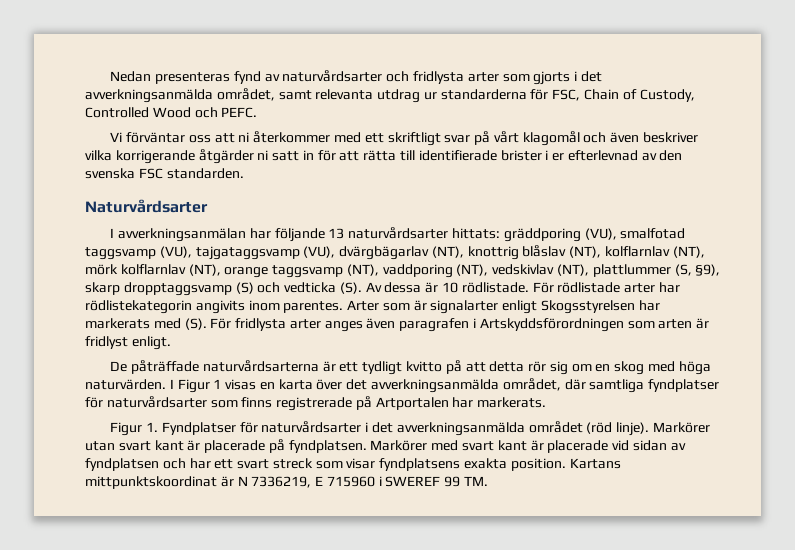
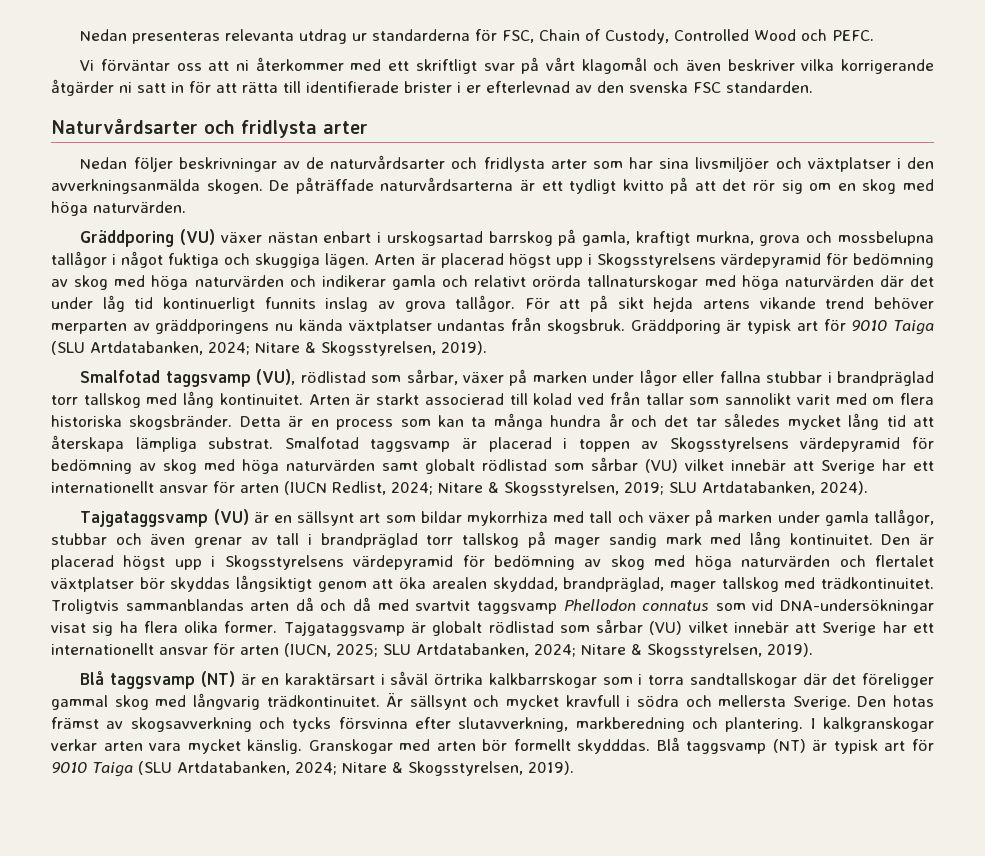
[233,70,602,85] [85,88,312,103] fynd av naturvårdsarter och fridlysta arter som gjorts i det avverkningsanmälda området, samt -> (221, 37) none
[110,227,686,242] [85,245,705,260] [85,264,721,278] [85,282,680,296] [85,300,660,314] [85,318,710,332] [85,336,171,350] // I avverkningsanmälan har följande 13 naturvårdsarter hittats: gräddporing (VU), smalfotad taggsvamp (VU), tajgataggsvamp (VU), dvärgbägarlav (NT), knottrig blåslav (NT), kolflarnlav (NT), mörk kolflarnlav (NT), orange taggsvamp (NT), vaddporing (NT), vedskivlav (NT), plattlummer (S, §9), skarp dropptaggsvamp (S) och vedticka (S). Av dessa är 10 rödlistade. För rödlistade arter har rödlistekategorin angivits inom parentes. Arter som är signalarter enligt Skogsstyrelsen har markerats med (S). För fridlysta arter anges även paragrafen i Artskyddsförordningen som arten är fridlyst enligt. // -> [204,120,368,138] [80,155,935,172] [51,179,263,194] och fridlysta arter // Nedan följer beskrivningar av de naturvårdsarter och fridlysta arter som har sina livsmiljöer och växtplatser i den avverkningsanmälda skogen.
[489,361,525,372] detta -> [722,179,747,191] det
[169,378,720,393] [85,396,547,411] [110,421,710,436] [85,439,686,453] [85,458,621,471] [85,476,489,489] I Figur 1 visas en karta över det avverkningsanmälda området, där samtliga fyndplatser för naturvårdsarter som finns registrerade på Artportalen har markerats. // Figur 1. Fyndplatser för naturvårdsarter i det avverkningsanmälda området (röd linje). Markörer utan svart kant är placerade på fyndplatsen. Markörer med svart kant är placerade vid sidan av fyndplatsen och har ett svart streck som visar fyndplatsens exakta position. Kartans mittpunktskoordinat är N 7336219, E 715960 i SWEREF 99 TM. -> [80,229,934,247] [51,251,934,268] [51,275,934,290] [51,295,934,312] [51,317,935,335] [51,341,487,356] [80,369,934,387] [51,391,934,408] [51,413,935,430] [51,435,935,452] [51,457,934,474] [51,481,868,496] [80,509,934,527] [51,531,934,548] [51,555,935,570] [51,575,935,592] [51,597,935,614] [51,619,935,636] [51,643,813,658] [80,671,935,689] [51,693,934,710] [51,717,935,732] [51,737,934,754] [51,761,574,777] // Gräddporing (VU) växer nästan enbart i urskogsartad barrskog på gamla, kraftigt murkna, grova och mossbelupna tallågor i något fuktiga och skuggiga lägen. Arten är placerad högst upp i Skogsstyrelsens värdepyramid för bedömning av skog med höga naturvärden och indikerar gamla och relativt orörda tallnaturskogar med höga naturvärden där det under låg tid kontinuerligt funnits inslag av grova tallågor. För att på sikt hejda artens vikande trend behöver merparten av gräddporingens nu kända växtplatser undantas från skogsbruk. Gräddporing är typisk art för 9010 Taiga (SLU Artdatabanken, 2024; Nitare & Skogsstyrelsen, 2019). // Smalfotad taggsvamp (VU), rödlistad som sårbar, växer på marken under lågor eller fallna stubbar i brandpräglad torr tallskog med lång kontinuitet. Arten är starkt associerad till kolad ved från tallar som sannolikt varit med om flera historiska skogsbränder. Detta är en process som kan ta många hundra år och det tar således mycket lång tid att återskapa lämpliga substrat. Smalfotad taggsvamp är placerad i toppen av Skogsstyrelsens värdepyramid för bedömning av skog med höga naturvärden samt globalt rödlistad som sårbar (VU) vilket innebär att Sverige har ett internationellt ansvar för arten (IUCN Redlist, 2024; Nitare & Skogsstyrelsen, 2019; SLU Artdatabanken, 2024). // Tajgataggsvamp (VU) är en sällsynt art som bildar mykorrhiza med tall och växer på marken under gamla tallågor, stubbar och även grenar av tall i brandpräglad torr tallskog på mager sandig mark med lång kontinuitet. Den är placerad högst upp i Skogsstyrelsens värdepyramid för bedömning av skog med höga naturvärden och flertalet växtplatser bör skyddas långsiktigt genom att öka arealen skyddad, brandpräglad, mager tallskog med trädkontinuitet. Troligtvis sammanblandas arten då och då med svartvit taggsvamp Phellodon connatus som vid DNA-undersökningar visat sig ha flera olika former. Tajgataggsvamp är globalt rödlistad som sårbar (VU) vilket innebär att Sverige har ett internationellt ansvar för arten (IUCN, 2025; SLU Artdatabanken, 2024; Nitare & Skogsstyrelsen, 2019). // Blå taggsvamp (NT) är en karaktärsart i såväl örtrika kalkbarrskogar som i torra sandtallskogar där det föreligger gammal skog med långvarig trädkontinuitet. Är sällsynt och mycket kravfull i södra och mellersta Sverige. Den hotas främst av skogsavverkning och tycks försvinna efter slutavverkning, markberedning och plantering. I kalkgranskogar verkar arten vara mycket känslig. Granskogar med arten bör formellt skydddas. Blå taggsvamp (NT) är typisk art för 9010 Taiga (SLU Artdatabanken, 2024; Nitare & Skogsstyrelsen, 2019).

